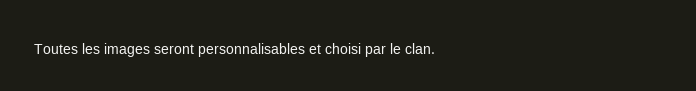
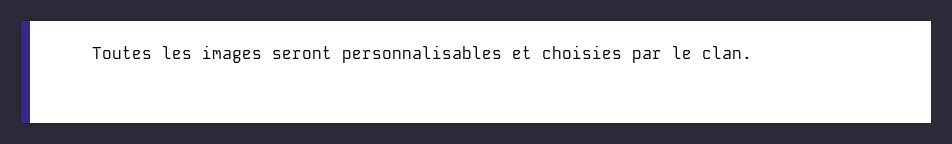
[325,43,361,54] choisi -> [542,45,622,59] choisies

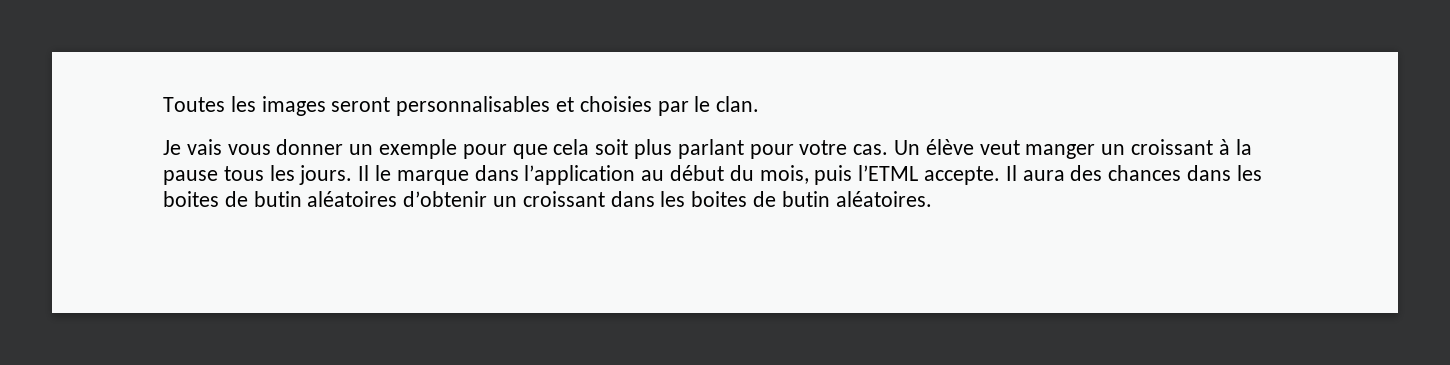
(752, 52) none -> [163,139,1252,159] [163,165,1262,185] [163,191,932,207] // Je vais vous donner un exemple pour que cela soit plus parlant pour votre cas. Un élève veut manger un croissant à la pause tous les jours. Il le marque dans l’application au début du mois, puis l’ETML accepte. Il aura des chances dans les boites de butin aléatoires d’obtenir un croissant dans les boites de butin aléatoires.

